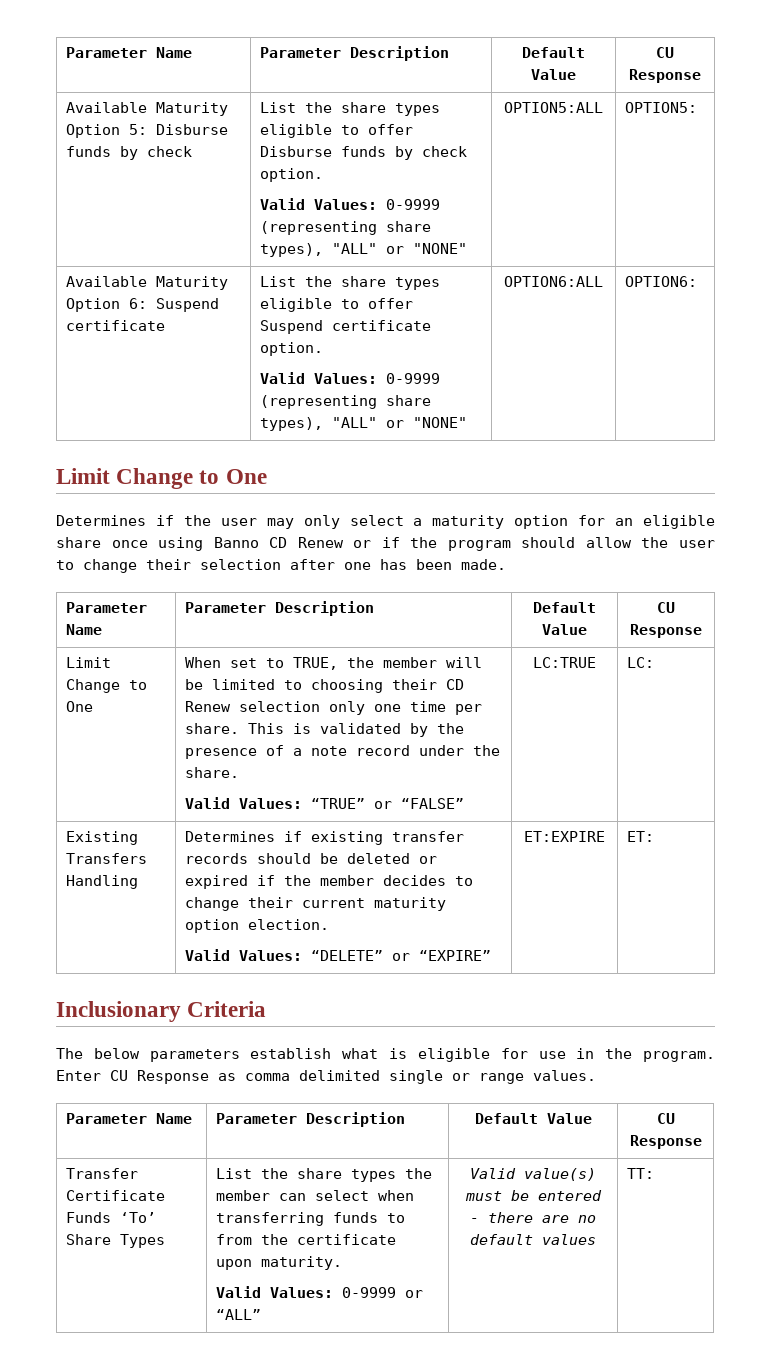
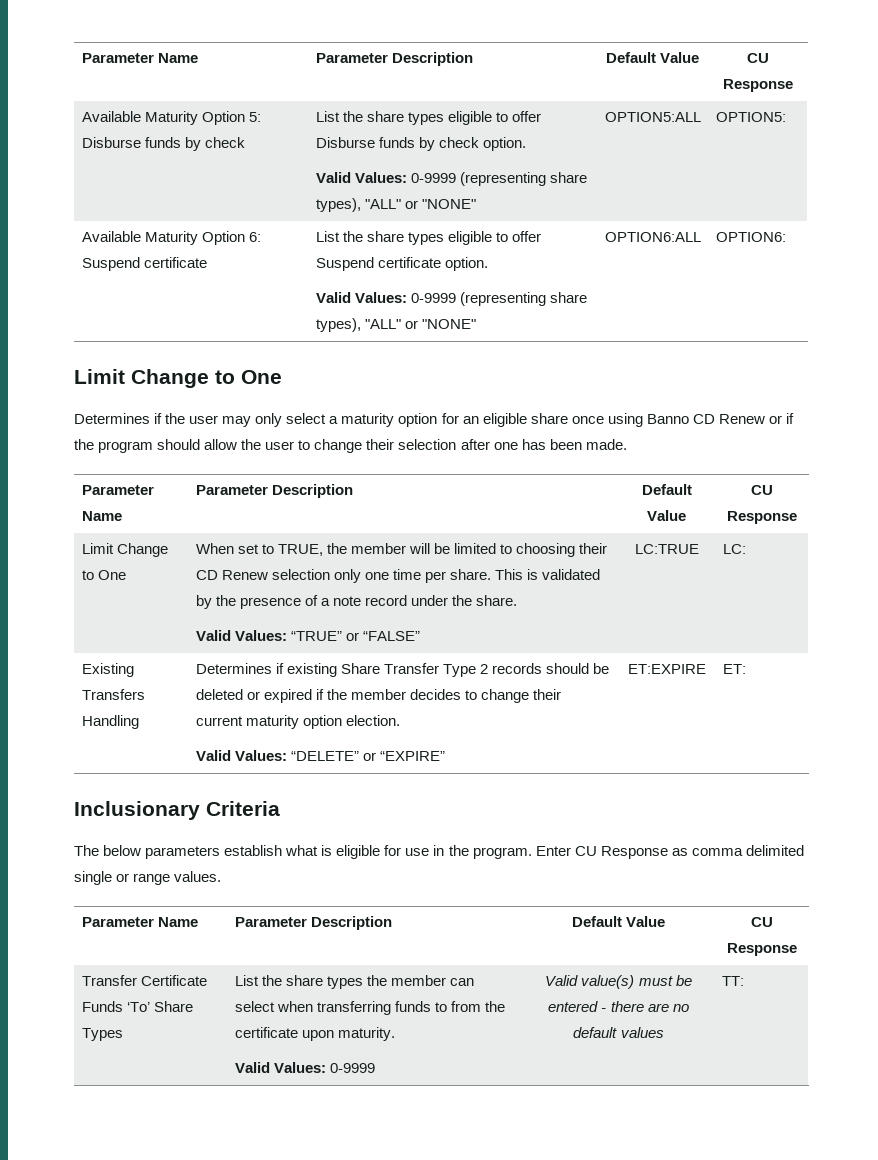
[392,831,465,842] transfer -> [340,663,488,677] Share Transfer Type 2
[405,1290,424,1298] [216,1309,262,1320] or “ALL” -> (375, 1068) none

